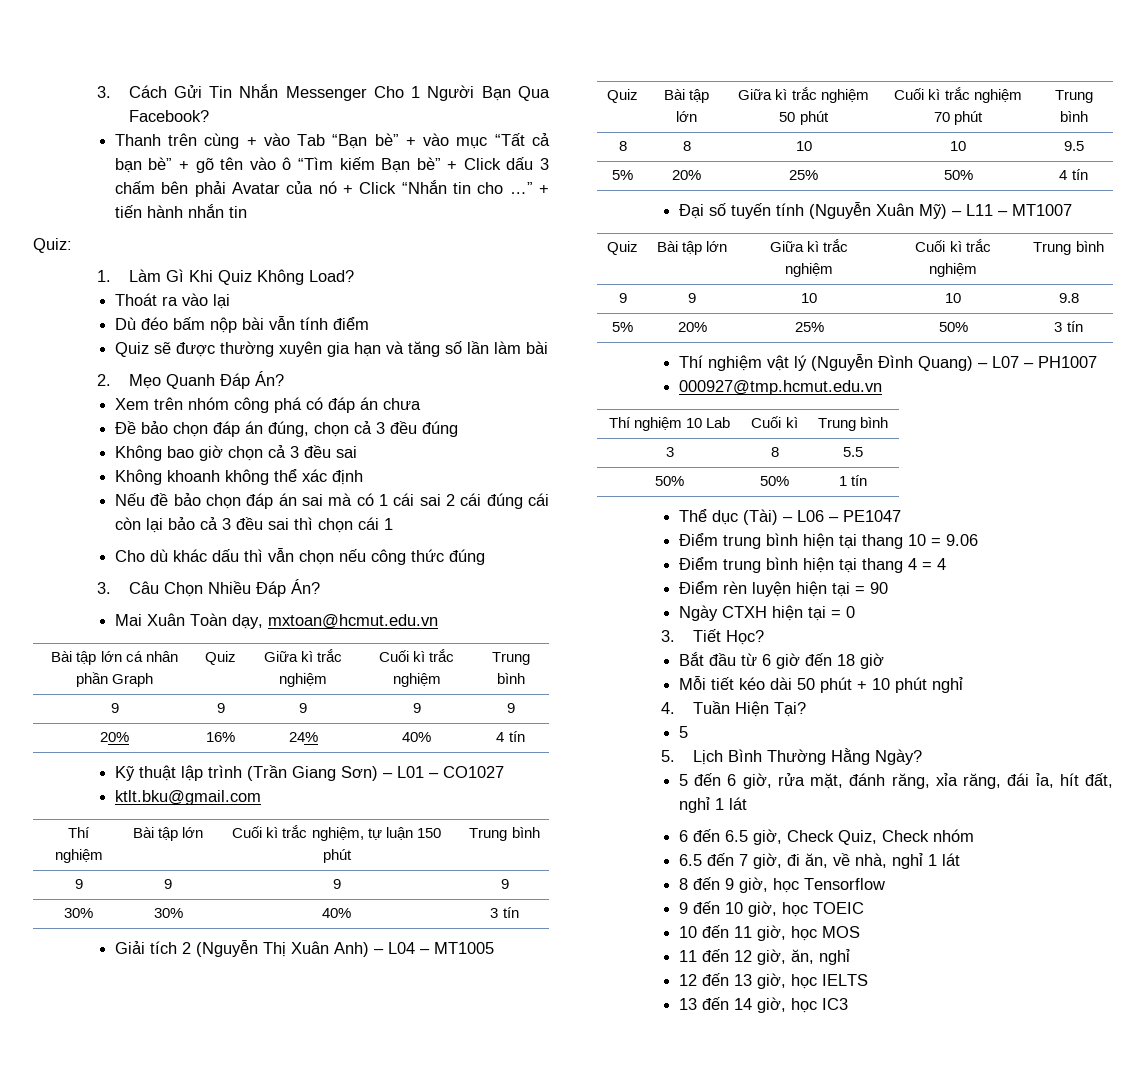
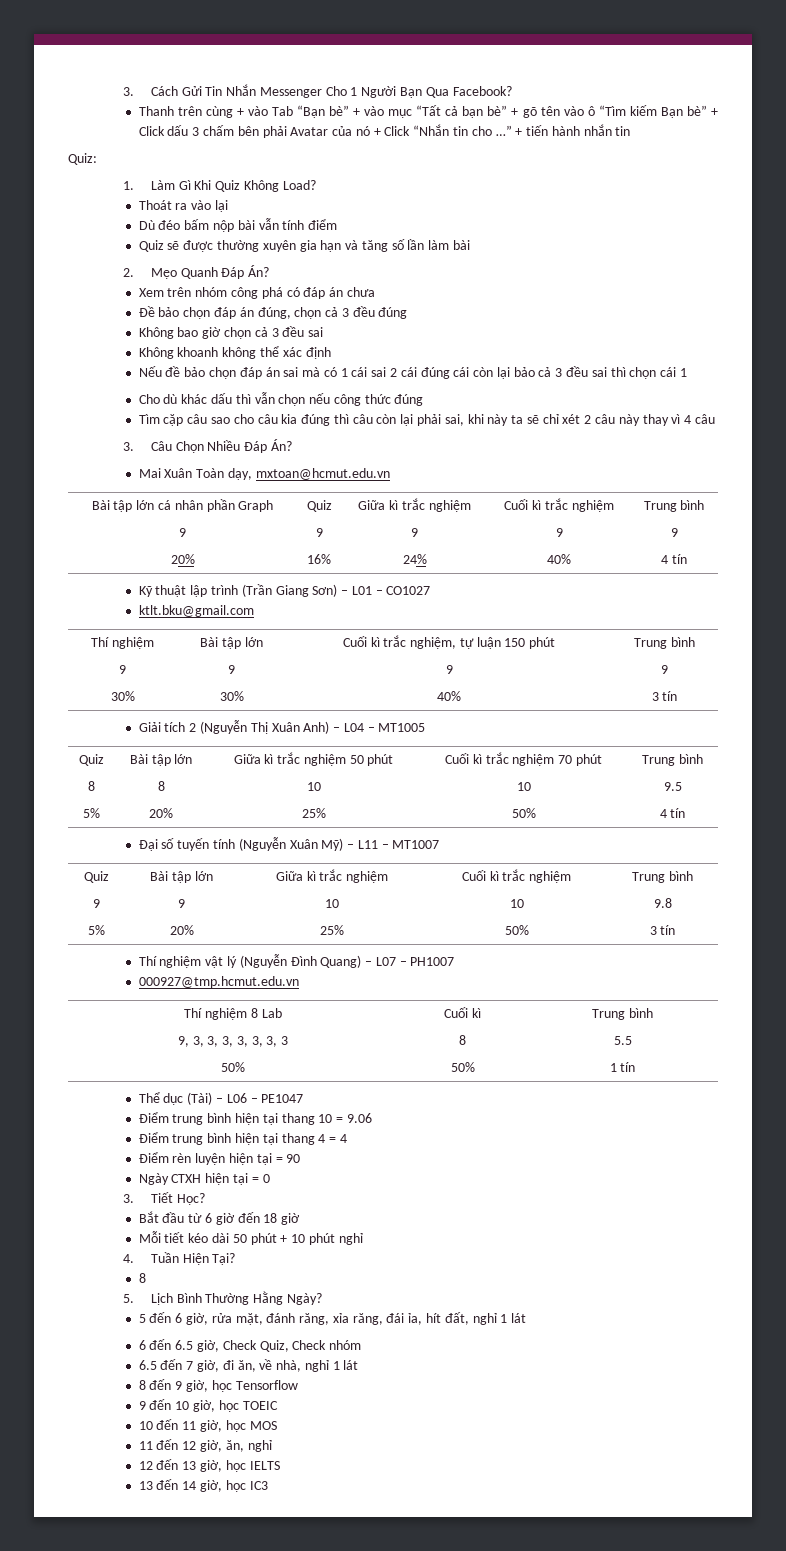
(485, 557) none -> [138,414,715,426] // Tìm cặp câu sao cho câu kia đúng thì câu còn lại phải sai, khi này ta sẽ chỉ xét 2 câu này thay vì 4 câu
[686,418,703,428] 10 -> [250,1008,258,1018] 8
(889, 422) none -> [177,1036,278,1047] 9, 3, 3, 3, 3, 3, 3,
[678,726,688,738] 5 -> [138,1273,146,1283] 8

